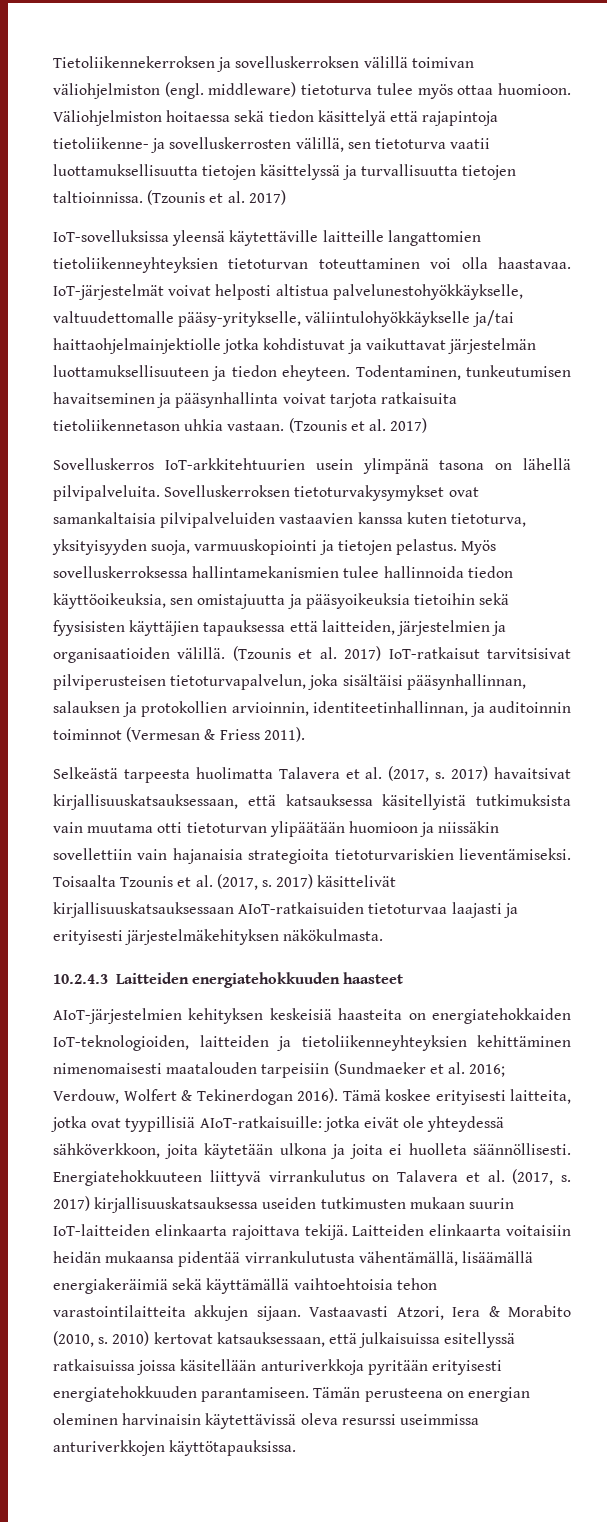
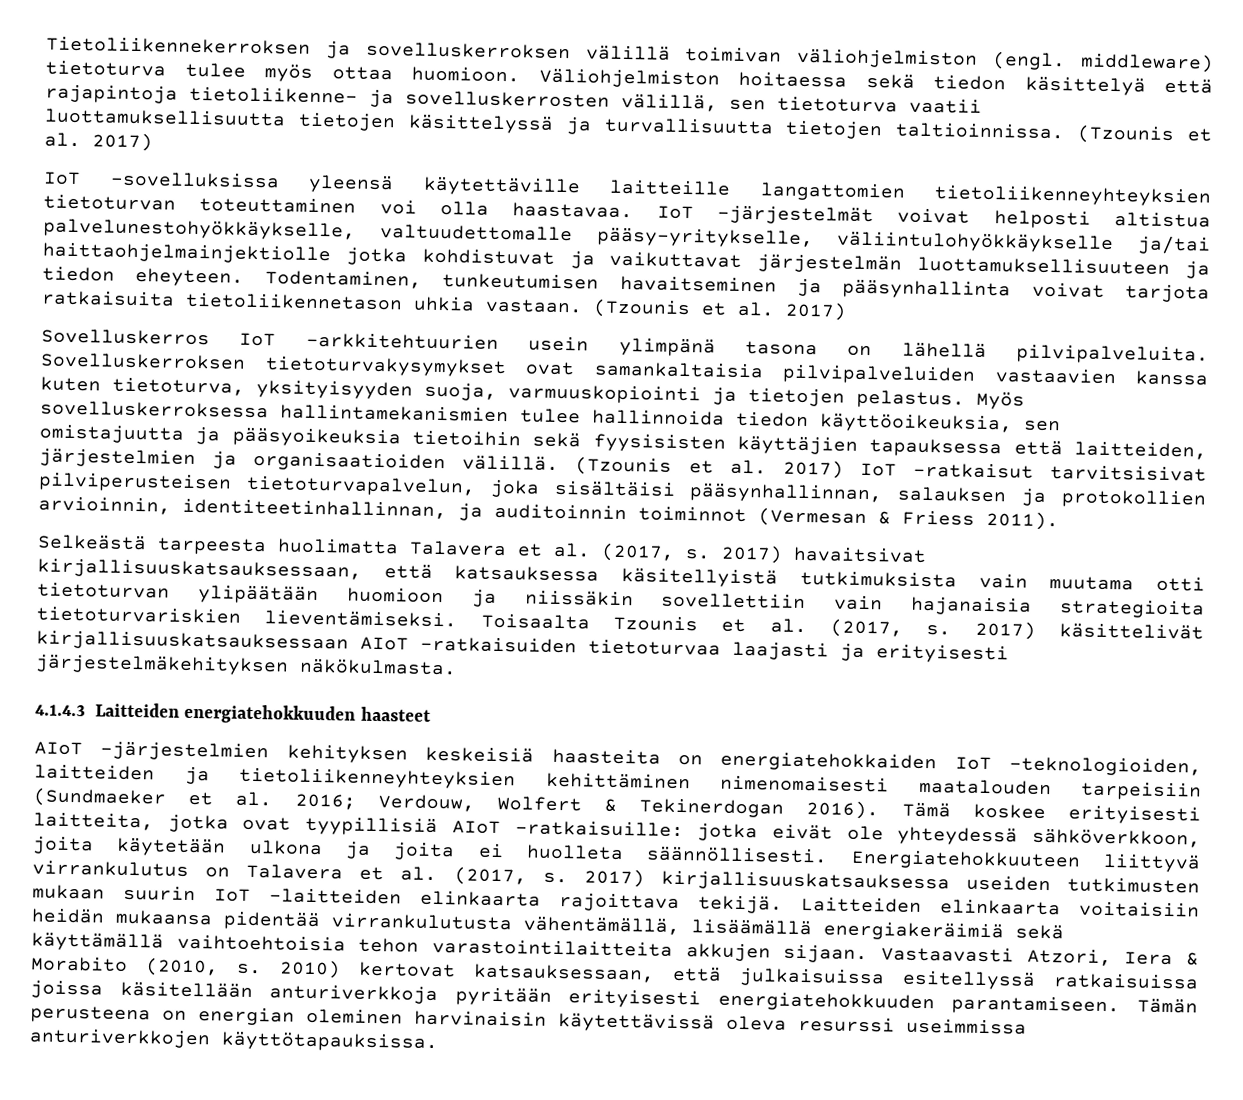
[53,230,169,242] IoT-sovelluksissa -> [43,171,280,189] IoT -sovelluksissa
[53,284,164,300] IoT-järjestelmät -> [656,205,874,226] IoT -järjestelmät
[164,458,305,470] IoT-arkkitehtuurien -> [239,332,499,350] IoT -arkkitehtuurien
[388,647,480,659] IoT-ratkaisut -> [859,462,1034,479] IoT -ratkaisut
[238,902,365,914] AIoT-ratkaisuiden -> [360,636,577,654] AIoT -ratkaisuiden
[53,974,108,984] 10.2.4.3 -> [35,704,86,717] 4.1.4.3
[53,1008,182,1024] AIoT-järjestelmien -> [34,741,270,762] AIoT -järjestelmien
[53,1035,189,1051] IoT-teknologioiden, -> [954,756,1202,777] IoT -teknologioiden,
[199,1116,322,1128] AIoT-ratkaisuille: -> [451,820,684,838] AIoT -ratkaisuille:
[53,1224,150,1236] IoT-laitteiden -> [214,888,402,905] IoT -laitteiden

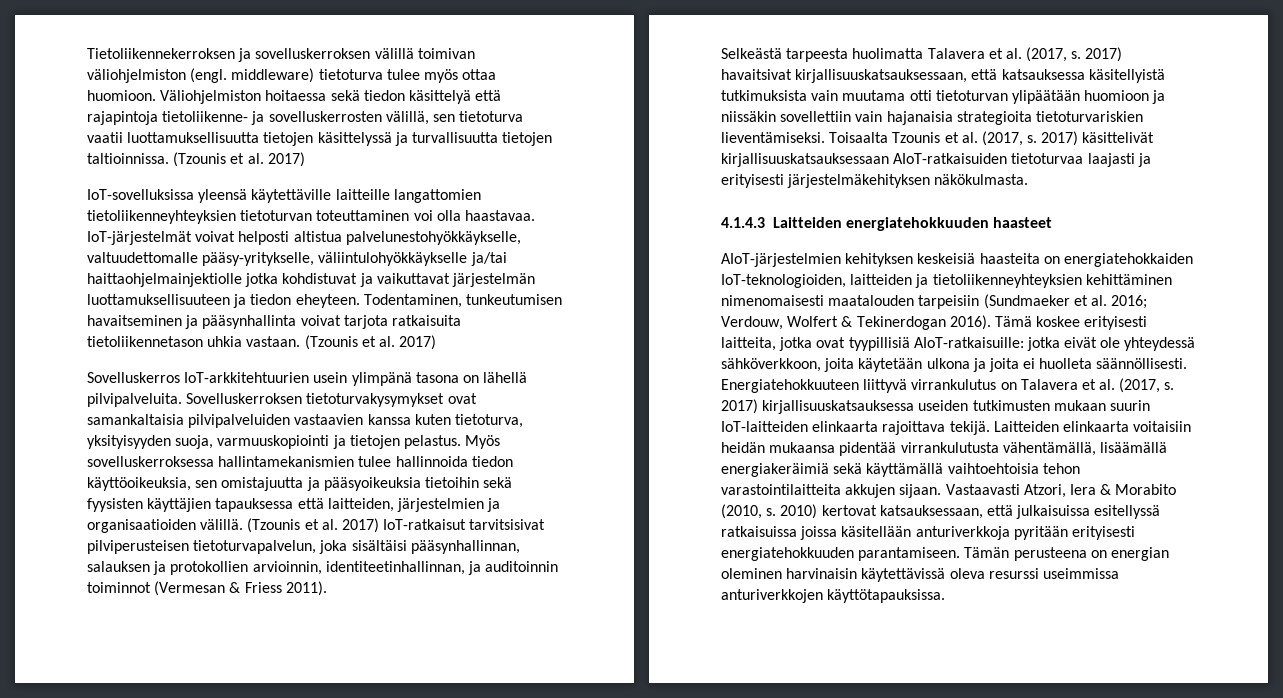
[43,171,280,189] IoT -sovelluksissa -> [87,189,194,200] IoT-sovelluksissa
[656,205,874,226] IoT -järjestelmät -> [87,231,192,245] IoT-järjestelmät
[239,332,499,350] IoT -arkkitehtuurien -> [184,372,310,383] IoT-arkkitehtuurien
[592,433,726,453] fyysisisten -> [87,498,143,512] fyysisten
[859,462,1034,479] IoT -ratkaisut -> [383,519,467,530] IoT-ratkaisut
[360,636,577,654] AIoT -ratkaisuiden -> [893,153,1008,164] AIoT-ratkaisuiden
[34,741,270,762] AIoT -järjestelmien -> [721,253,841,267] AIoT-järjestelmien
[954,756,1202,777] IoT -teknologioiden, -> [721,274,846,288] IoT-teknologioiden,
[451,820,684,838] AIoT -ratkaisuille: -> [913,337,1024,348] AIoT-ratkaisuille:
[214,888,402,905] IoT -laitteiden -> [721,421,808,432] IoT-laitteiden

